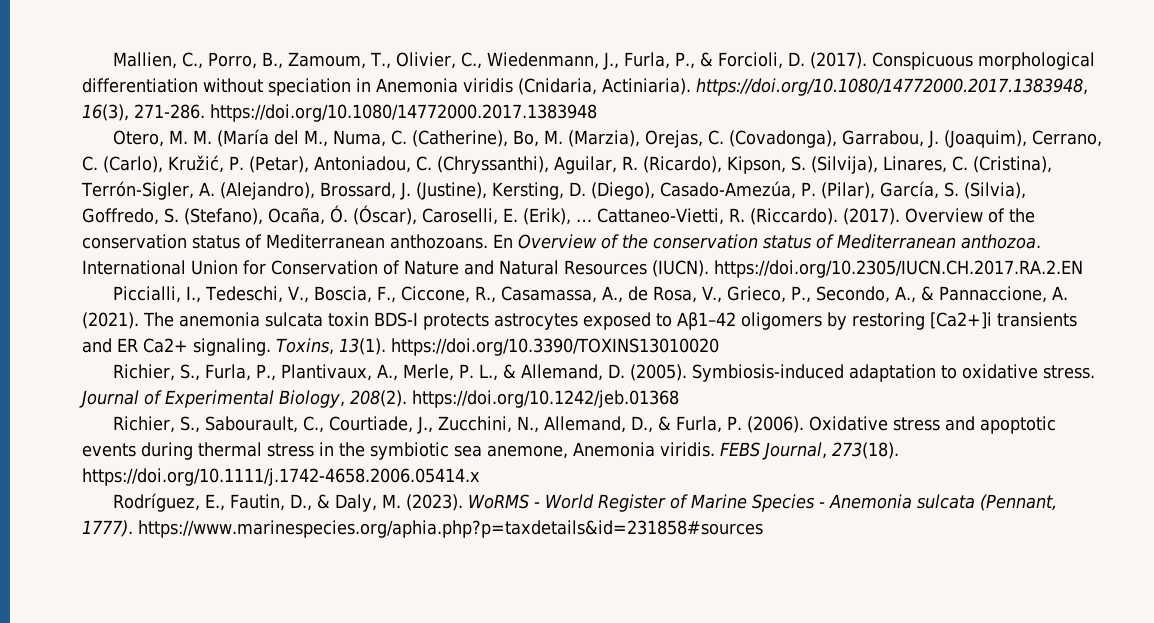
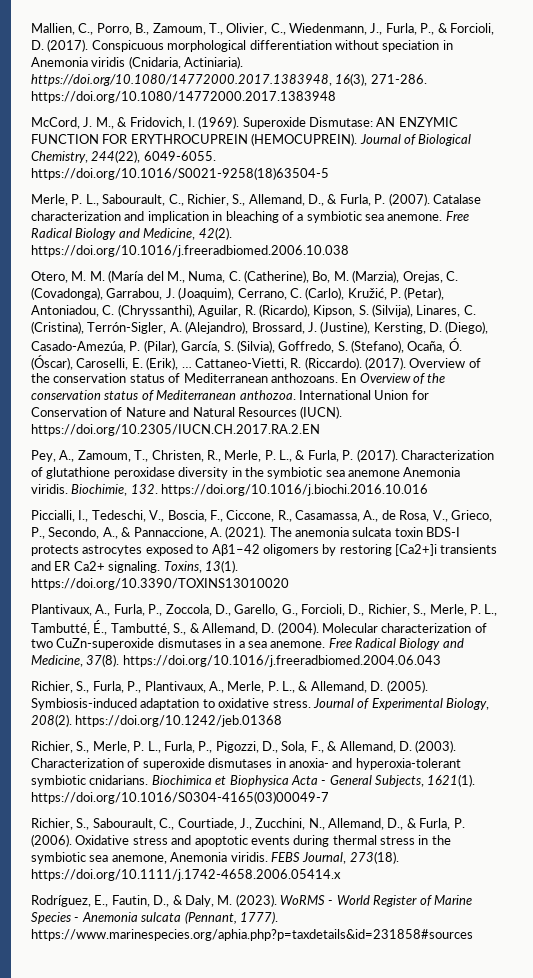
(597, 113) none -> [31,116,458,129] [31,133,472,146] [31,150,216,163] [31,167,329,180] [31,193,481,206] [31,211,469,223] [31,227,232,240] [31,245,349,257] // McCord, J. M., & Fridovich, I. (1969). Superoxide Dismutase: AN ENZYMIC FUNCTION FOR ERYTHROCUPREIN (HEMOCUPREIN). Journal of Biological Chemistry, 244(22), 6049-6055. https://doi.org/10.1016/S0021-9258(18)63504-5 // Merle, P. L., Sabourault, C., Richier, S., Allemand, D., & Furla, P. (2007). Catalase characterization and implication in bleaching of a symbiotic sea anemone. Free Radical Biology and Medicine, 42(2). https://doi.org/10.1016/j.freeradbiomed.2006.10.038
(1083, 269) none -> [31,449,494,462] [31,467,461,479] [31,484,429,496] // Pey, A., Zamoum, T., Christen, R., Merle, P. L., & Furla, P. (2017). Characterization of glutathione peroxidase diversity in the symbiotic sea anemone Anemonia viridis. Biochimie, 132. https://doi.org/10.1016/j.biochi.2016.10.016
(719, 347) none -> [31,604,498,616] [31,620,487,635] [31,638,464,650] [31,654,441,667] // Plantivaux, A., Furla, P., Zoccola, D., Garello, G., Forcioli, D., Richier, S., Merle, P. L., Tambutté, É., Tambutté, S., & Allemand, D. (2004). Molecular characterization of two CuZn-superoxide dismutases in a sea anemone. Free Radical Biology and Medicine, 37(8). https://doi.org/10.1016/j.freeradbiomed.2004.06.043
(679, 399) none -> [31,740,457,753] [31,758,461,770] [31,774,476,787] [31,791,329,804] // Richier, S., Merle, P. L., Furla, P., Pigozzi, D., Sola, F., & Allemand, D. (2003). Characterization of superoxide dismutases in anoxia- and hyperoxia-tolerant symbiotic cnidarians. Biochimica et Biophysica Acta - General Subjects, 1621(1). https://doi.org/10.1016/S0304-4165(03)00049-7

